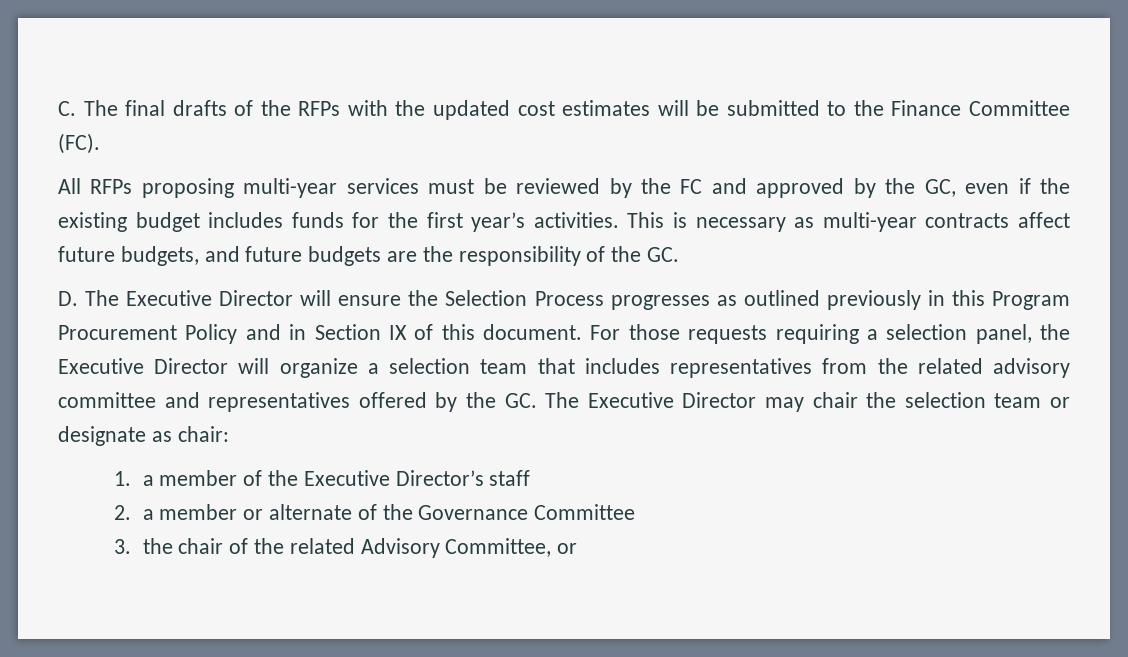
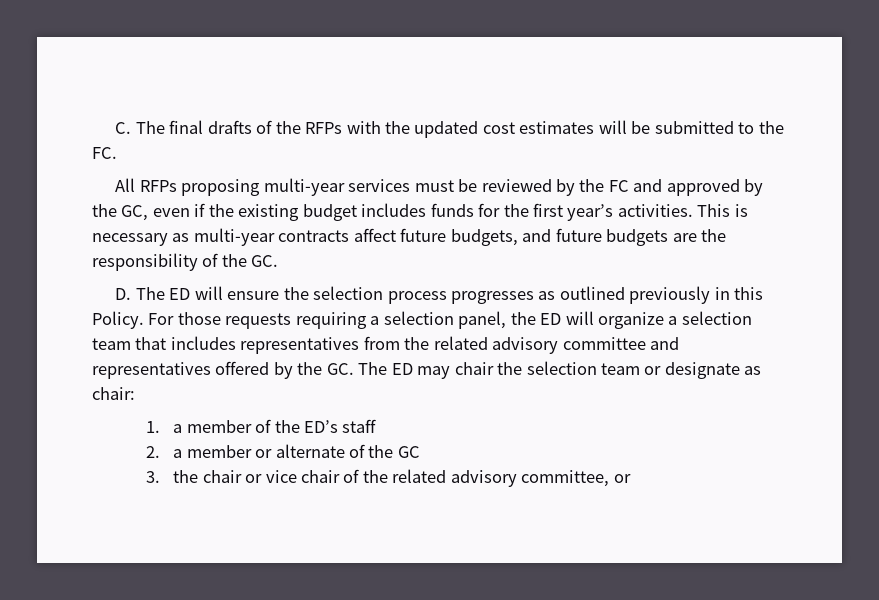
[891,100,1070,116] [58,133,100,154] Finance Committee (FC). -> [92,147,117,159] FC.
[126,290,294,306] Executive Director -> [169,288,191,300] ED
[445,290,604,306] Selection Process -> [313,286,447,304] selection process
[992,291,1071,310] [58,324,582,344] Program Procurement Policy and in Section IX of this document. -> [92,311,144,329] Policy.
[58,358,229,374] Executive Director -> [540,313,562,325] ED
[587,392,757,408] Executive Director -> [391,363,413,375] ED
[303,470,484,486] Executive Director’s -> [303,420,338,433] ED’s
[418,504,636,520] Governance Committee -> [397,446,420,458] GC
(224, 546) none -> [245,470,340,483] or vice chair
[360,538,552,558] Advisory Committee, -> [450,470,610,487] advisory committee,

